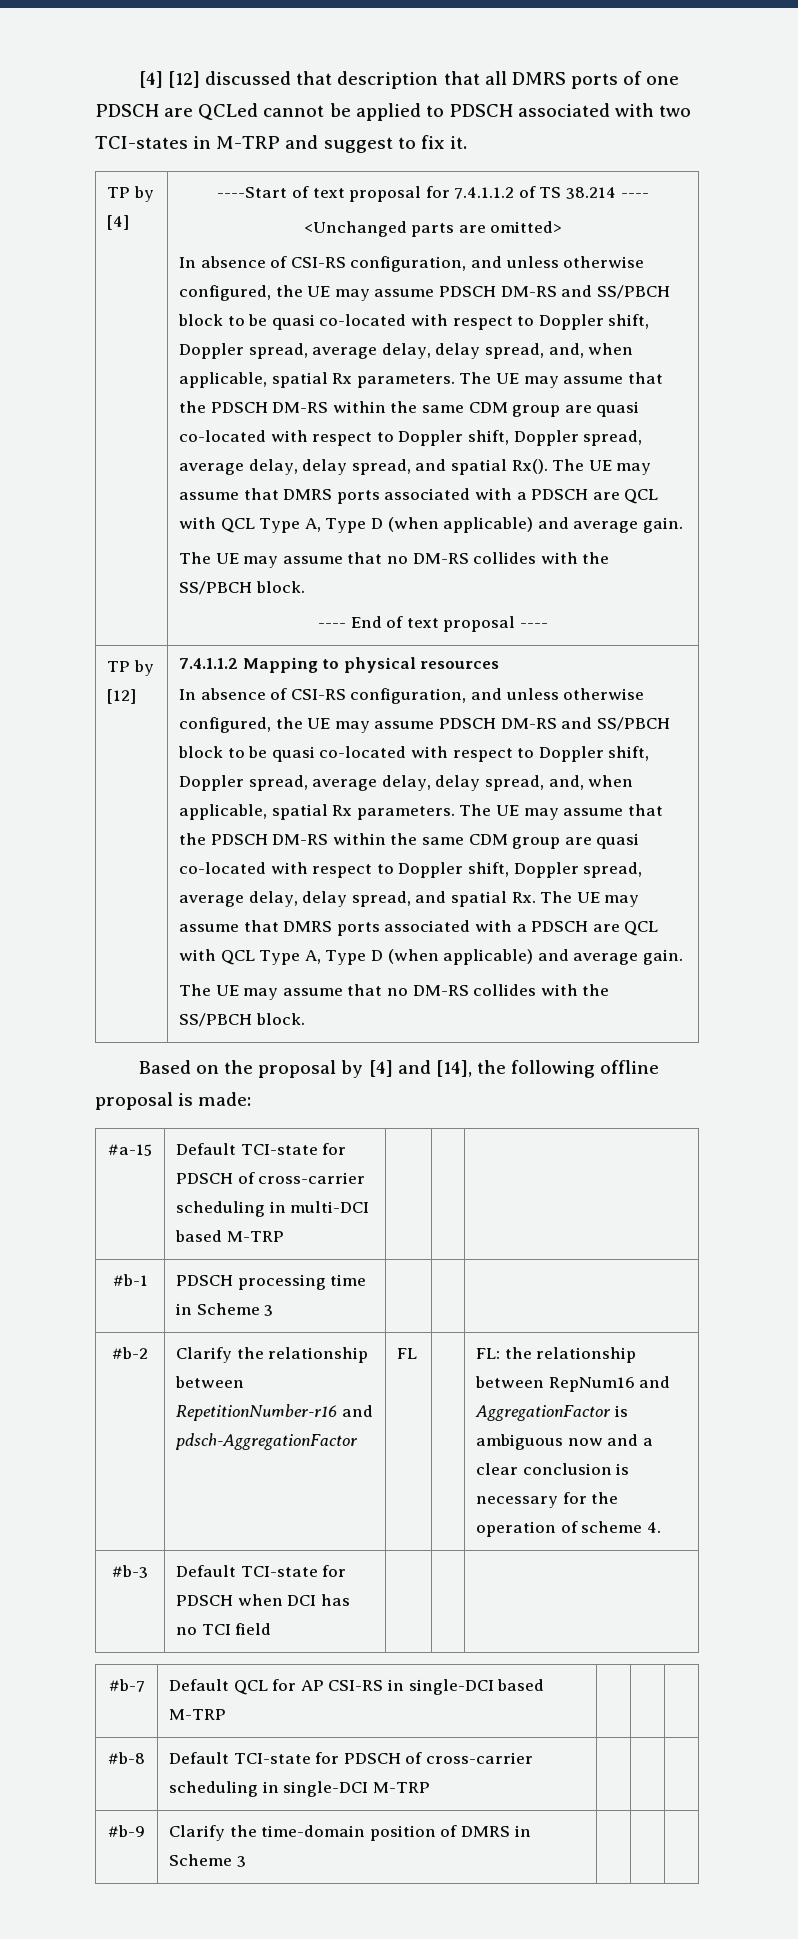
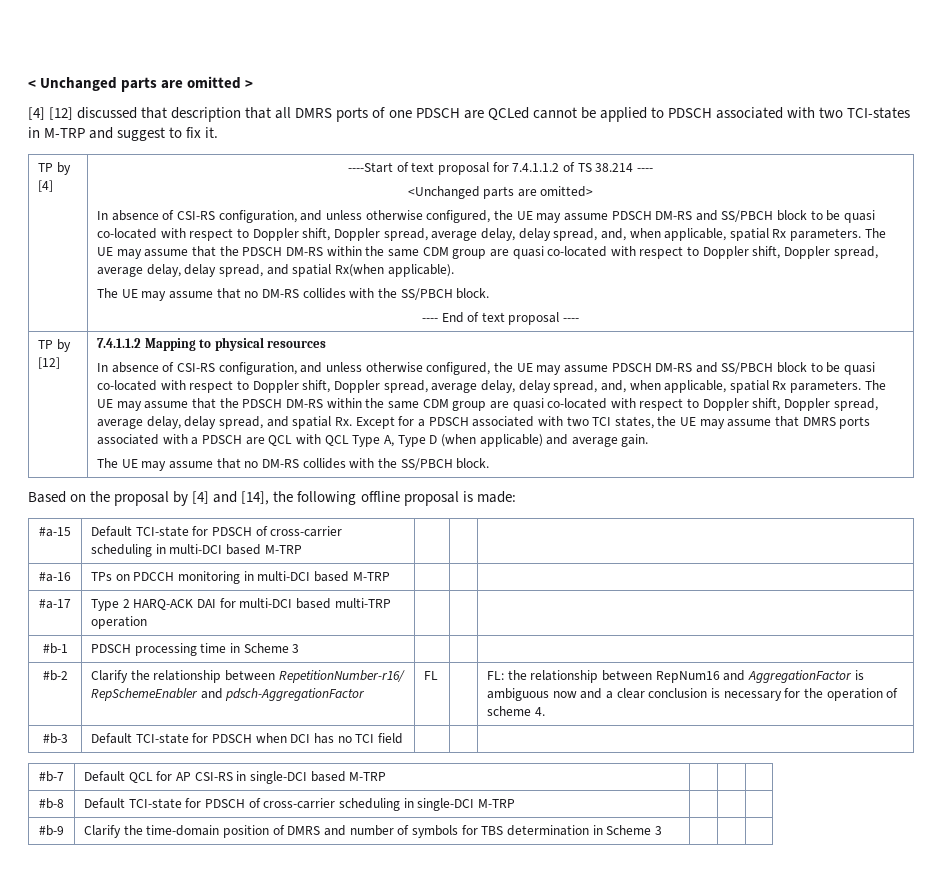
(138, 79) none -> [28,76,254,92] < Unchanged parts are omitted > //
[511,459,652,475] [179,488,659,504] [179,517,683,533] Rx(). The UE may assume that DMRS ports associated with a PDSCH are QCL with QCL Type A, Type D (when applicable) and average gain. -> [335,264,454,277] Rx(when applicable).
[540,891,573,903] The -> [355,416,677,429] Except for a PDSCH associated with two TCI states, the
(284, 1236) none -> [39,572,71,582] [91,571,390,584] [39,599,71,609] [91,598,391,611] [91,616,148,629] // #a-16 | TPs on PDCCH monitoring in multi-DCI based M-TRP | | | // #a-17 | Type 2 HARQ-ACK DAI for multi-DCI based multi-TRP operation | | |
[176,1404,338,1421] RepetitionNumber-r16 -> [278,670,405,683] [91,688,199,701] RepetitionNumber-r16/ RepSchemeEnabler
(511, 1831) none -> [324,825,589,838] and number of symbols for TBS determination

